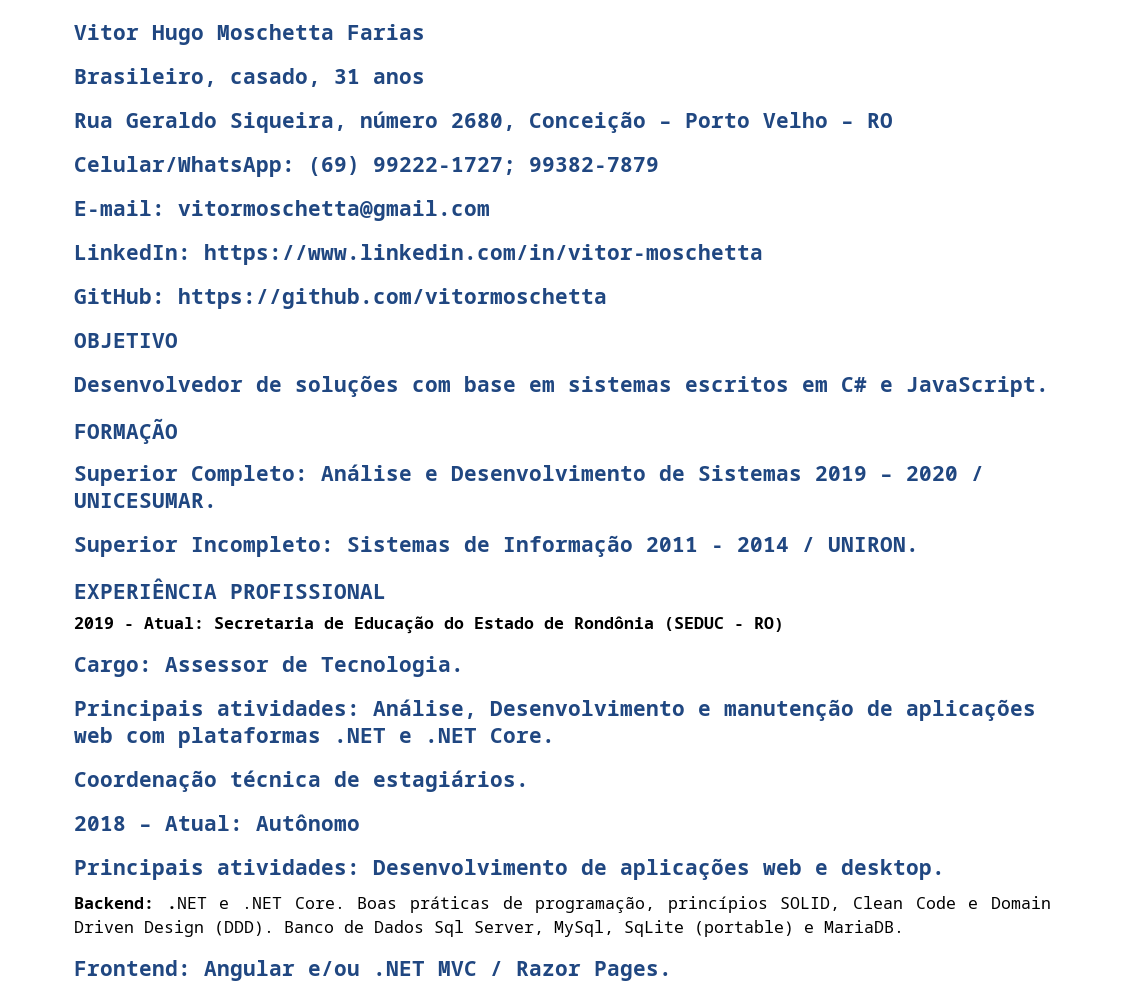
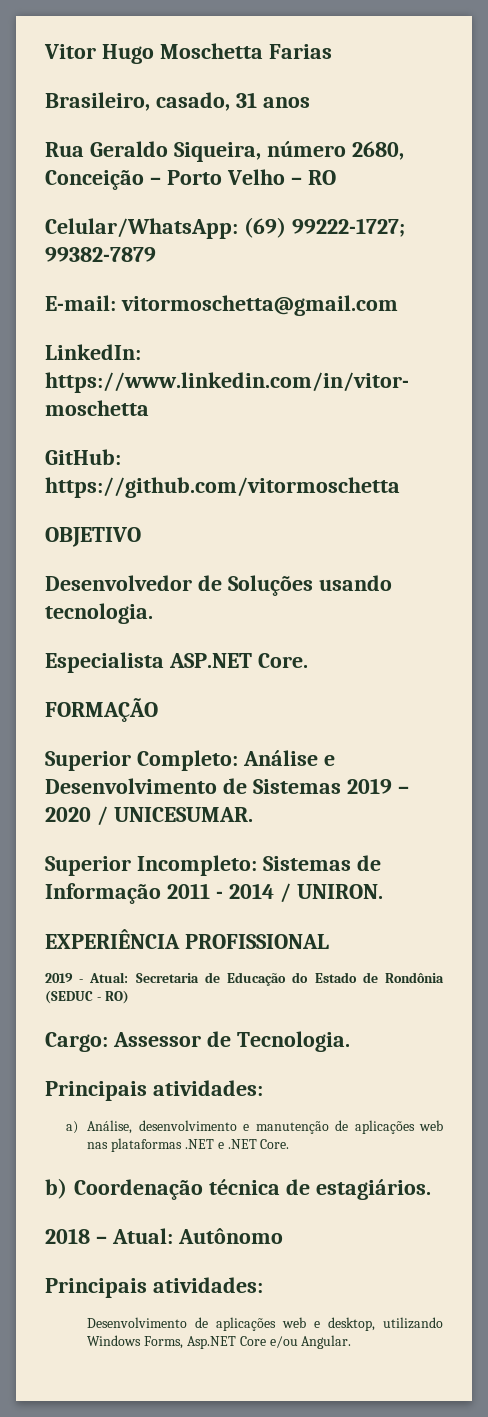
[295,375,1049,397] soluções com base em sistemas escritos em C# e JavaScript. -> [227,575,392,596] [45,603,153,624] [45,652,308,673] Soluções usando tecnologia. // Especialista ASP.NET Core.
[373,699,685,719] Análise, Desenvolvimento -> [66,1120,237,1134] // a) Análise, desenvolvimento
[126,731,165,743] com -> [87,1142,109,1149] nas
(555, 735) none -> [45,1178,67,1199] b)
(360, 867) none -> (263, 1285) //
[841,859,945,880] [74,896,1051,913] [74,920,904,937] [74,960,672,981] desktop. // Backend: .NET e .NET Core. Boas práticas de programação, princípios SOLID, Clean Code e Domain Driven Design (DDD). Banco de Dados Sql Server, MySql, SqLite (portable) e MariaDB. // Frontend: Angular e/ou .NET MVC / Razor Pages. -> [328,1317,443,1331] [87,1335,352,1349] desktop, utilizando Windows Forms, Asp.NET Core e/ou Angular.

